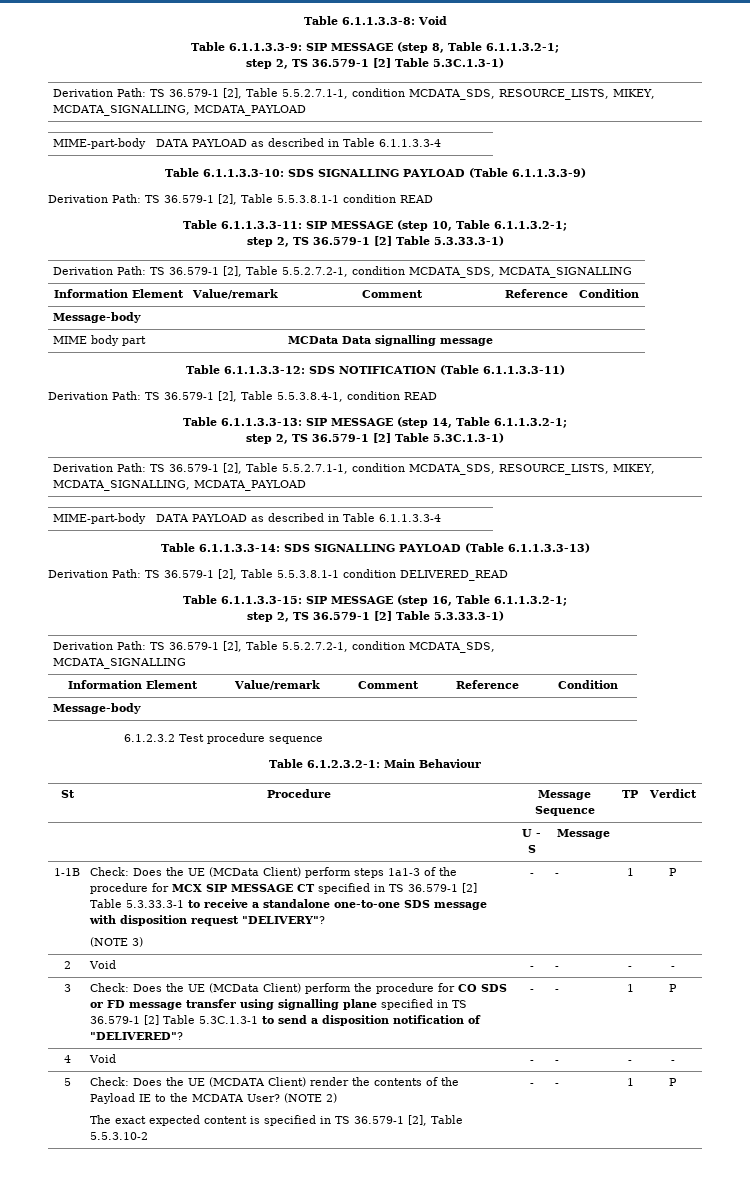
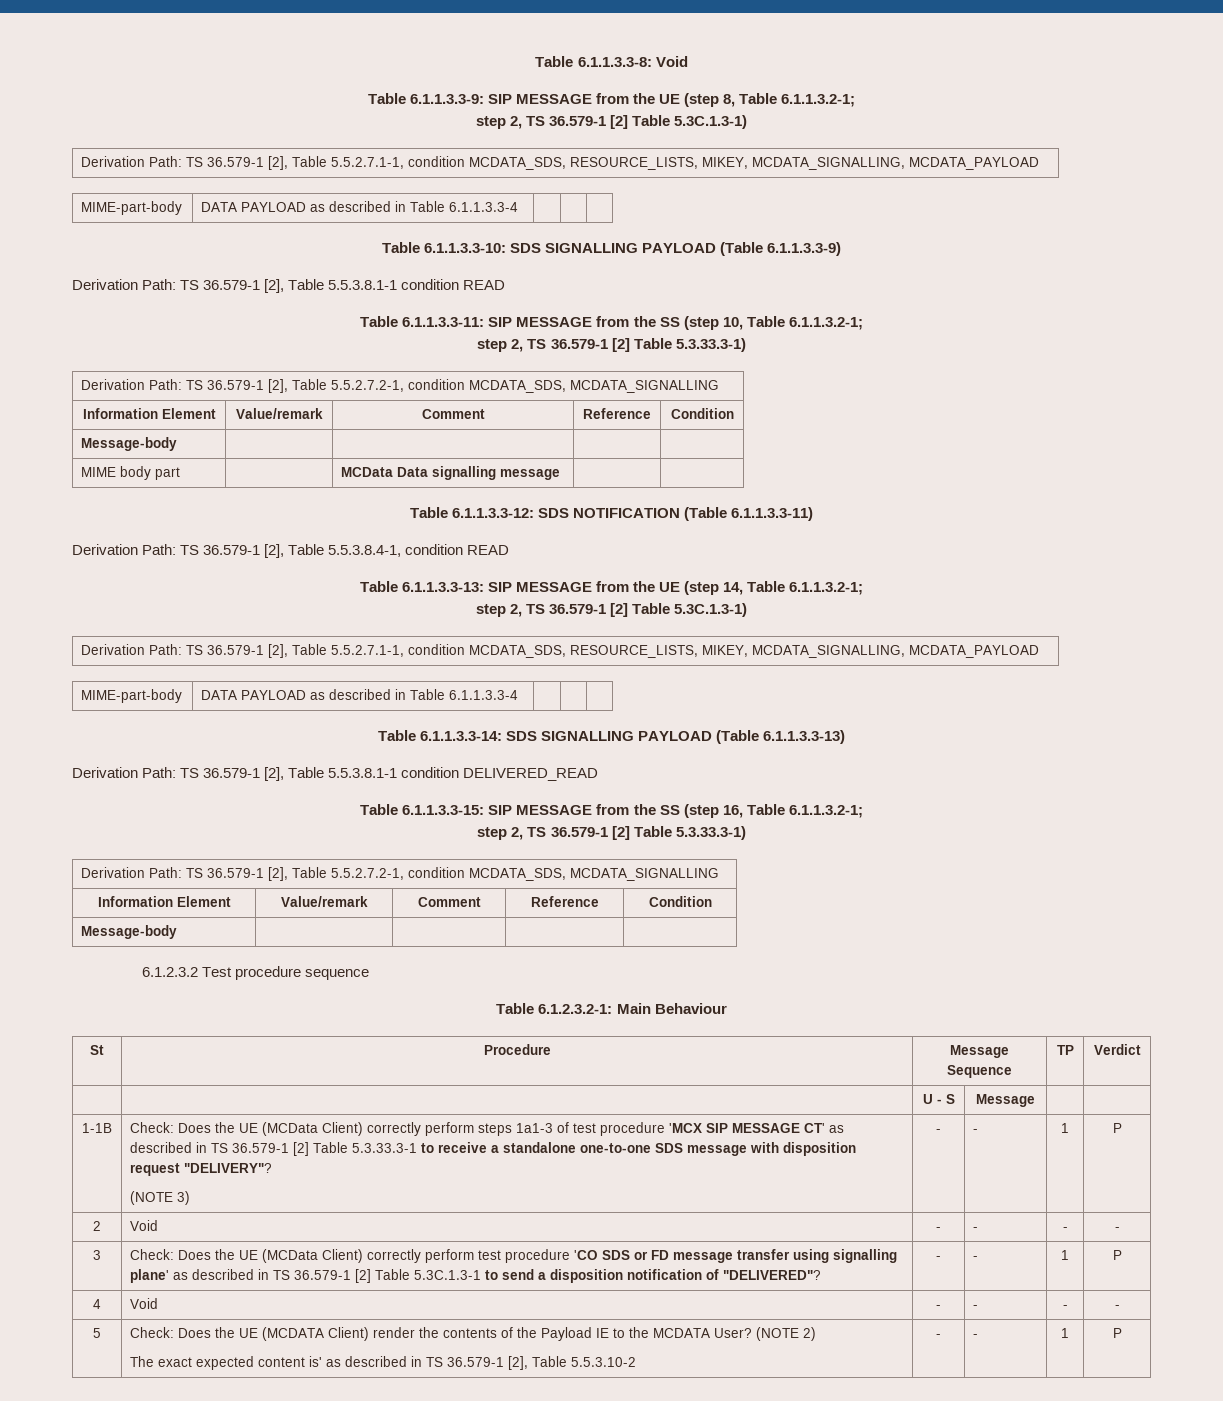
(393, 47) none -> [595,93,681,104] from the UE
(393, 225) none -> [596,316,680,327] from the SS
(393, 422) none -> [595,581,681,592] from the UE
(393, 600) none -> [596,804,680,815] from the SS
(302, 872) none -> [367,1122,422,1136] correctly
[439,867,458,876] [90,883,371,894] the procedure for MCX SIP MESSAGE CT specified -> [573,1122,845,1136] [130,1142,193,1153] test procedure 'MCX SIP MESSAGE CT' as described
[305,983,478,994] perform the procedure for CO -> [367,1249,599,1263] correctly perform test procedure 'CO
[343,999,434,1010] plane specified -> [130,1269,255,1283] plane' as described
[250,1115,317,1126] is specified -> [309,1356,408,1367] is' as described

